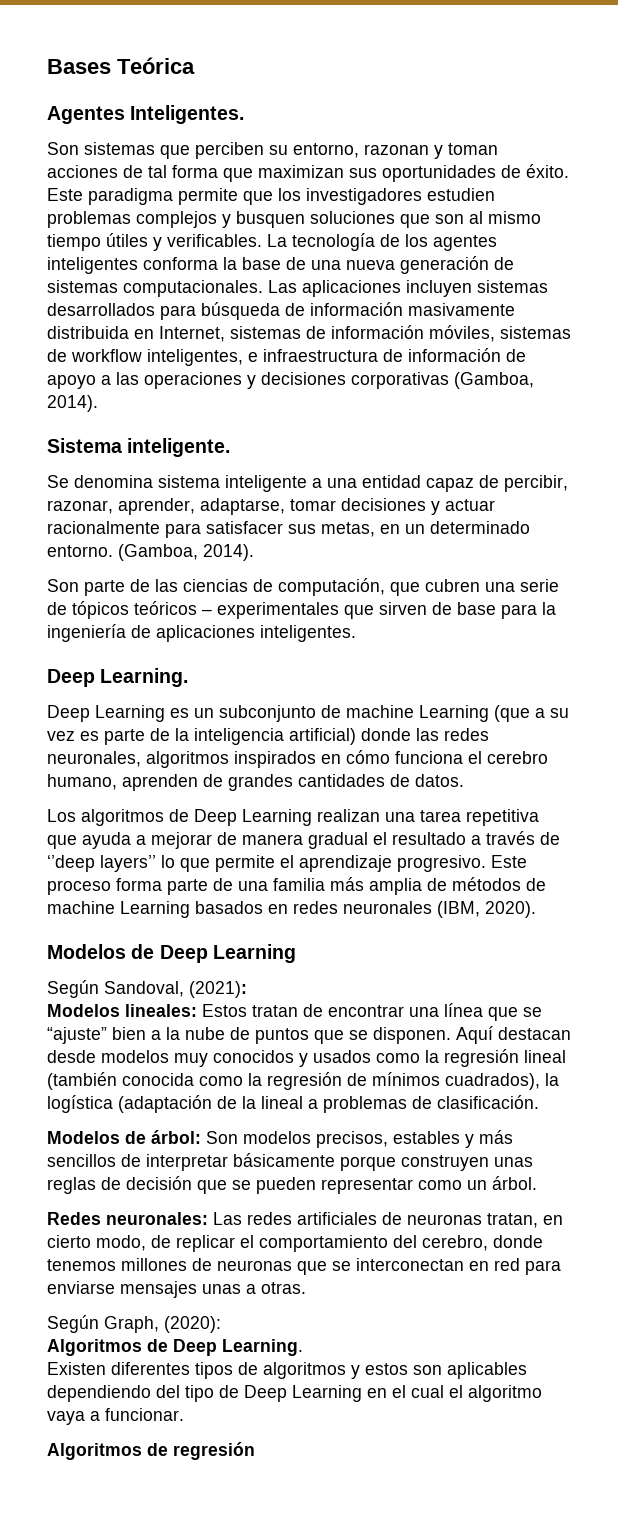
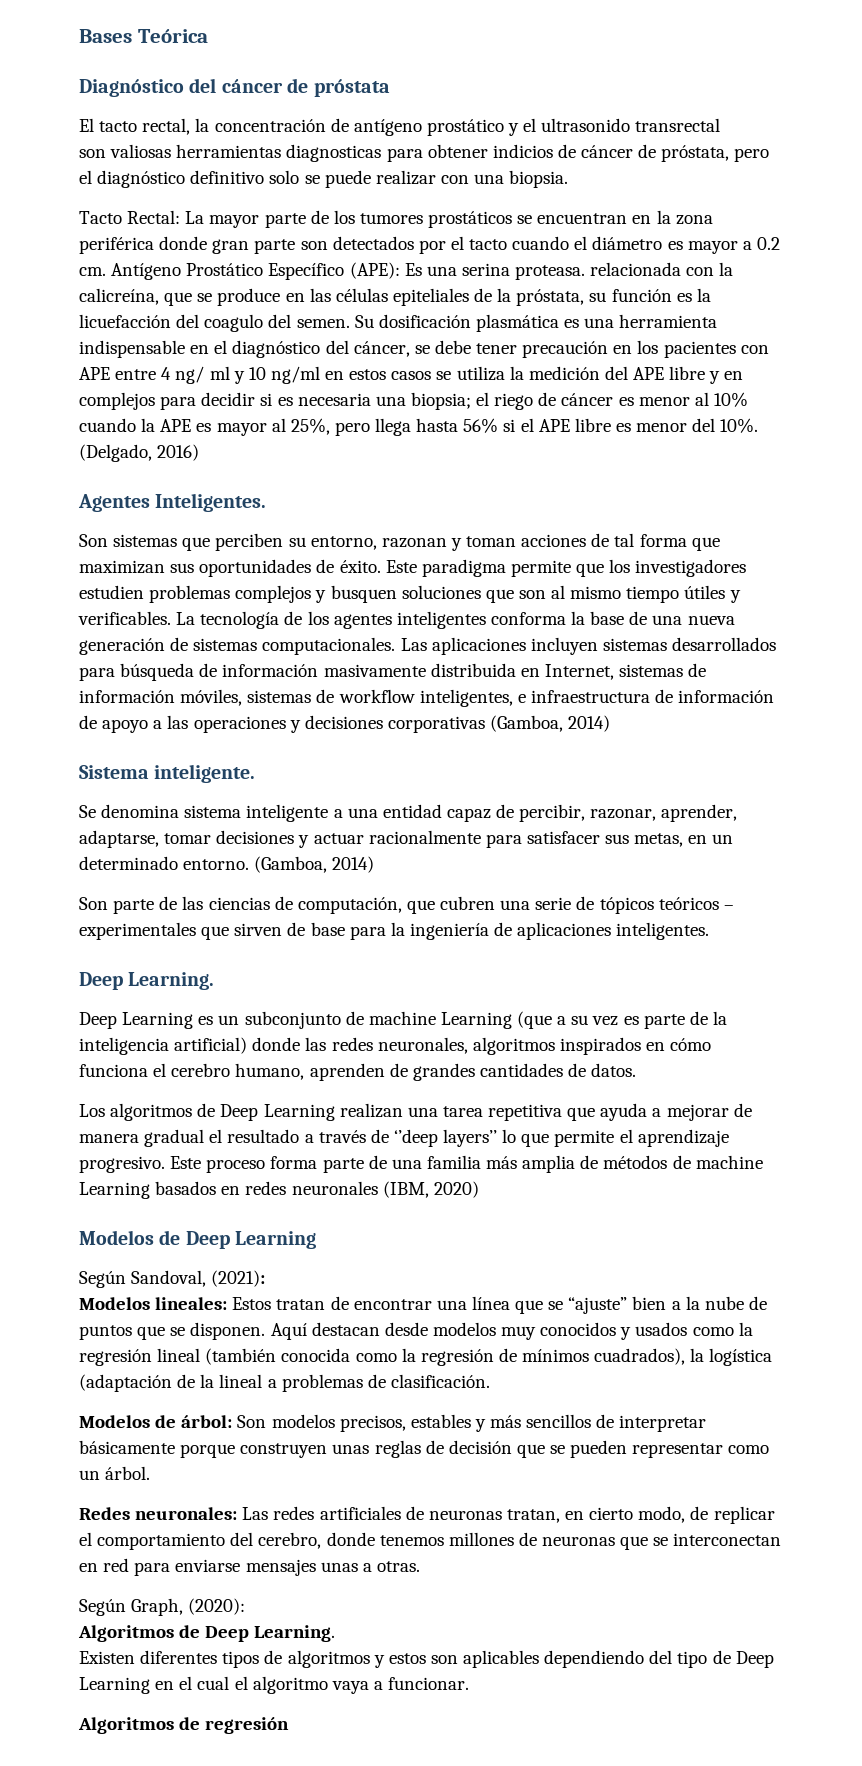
(195, 65) none -> [79,78,390,97] [79,118,721,136] [79,144,770,162] [79,170,569,188] [79,210,713,228] [79,236,780,254] [79,262,734,280] [79,288,711,306] [79,314,718,332] [79,340,769,358] [79,366,744,384] [79,392,748,410] [79,418,759,436] [79,444,200,462] // Diagnóstico del cáncer de próstata // El tacto rectal, la concentración de antígeno prostático y el ultrasonido transrectal // son valiosas herramientas diagnosticas para obtener indicios de cáncer de próstata, pero el diagnóstico definitivo solo se puede realizar con una biopsia. // Tacto Rectal: La mayor parte de los tumores prostáticos se encuentran en la zona periférica donde gran parte son detectados por el tacto cuando el diámetro es mayor a 0.2 cm. Antígeno Prostático Específico (APE): Es una serina proteasa. relacionada con la calicreína, que se produce en las células epiteliales de la próstata, su función es la licuefacción del coagulo del semen. Su dosificación plasmática es una herramienta indispensable en el diagnóstico del cáncer, se debe tener precaución en los pacientes con APE entre 4 ng/ ml y 10 ng/ml en estos casos se utiliza la medición del APE libre y en complejos para decidir si es necesaria una biopsia; el riego de cáncer es menor al 10% cuando la APE es mayor al 25%, pero llega hasta 56% si el APE libre es menor del 10%. (Delgado, 2016)
[47,395,98,412] 2014). -> [568,715,611,732] 2014)
[203,544,254,561] 2014). -> [332,856,375,873] 2014)
[485,901,536,918] 2020). -> [433,1181,479,1198] 2020)

